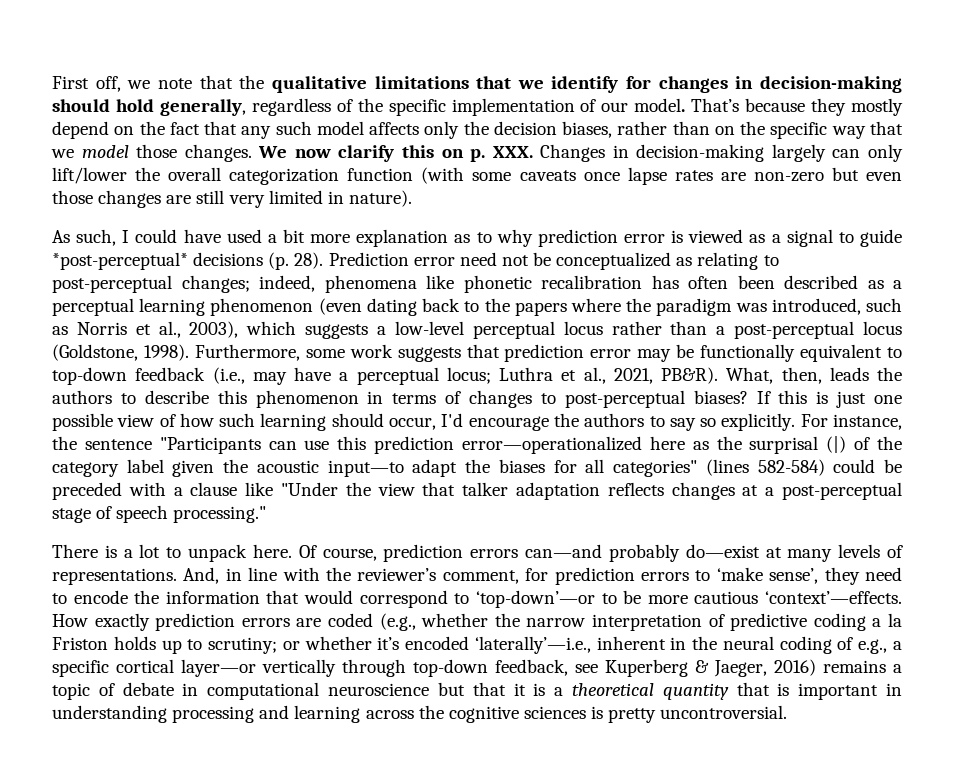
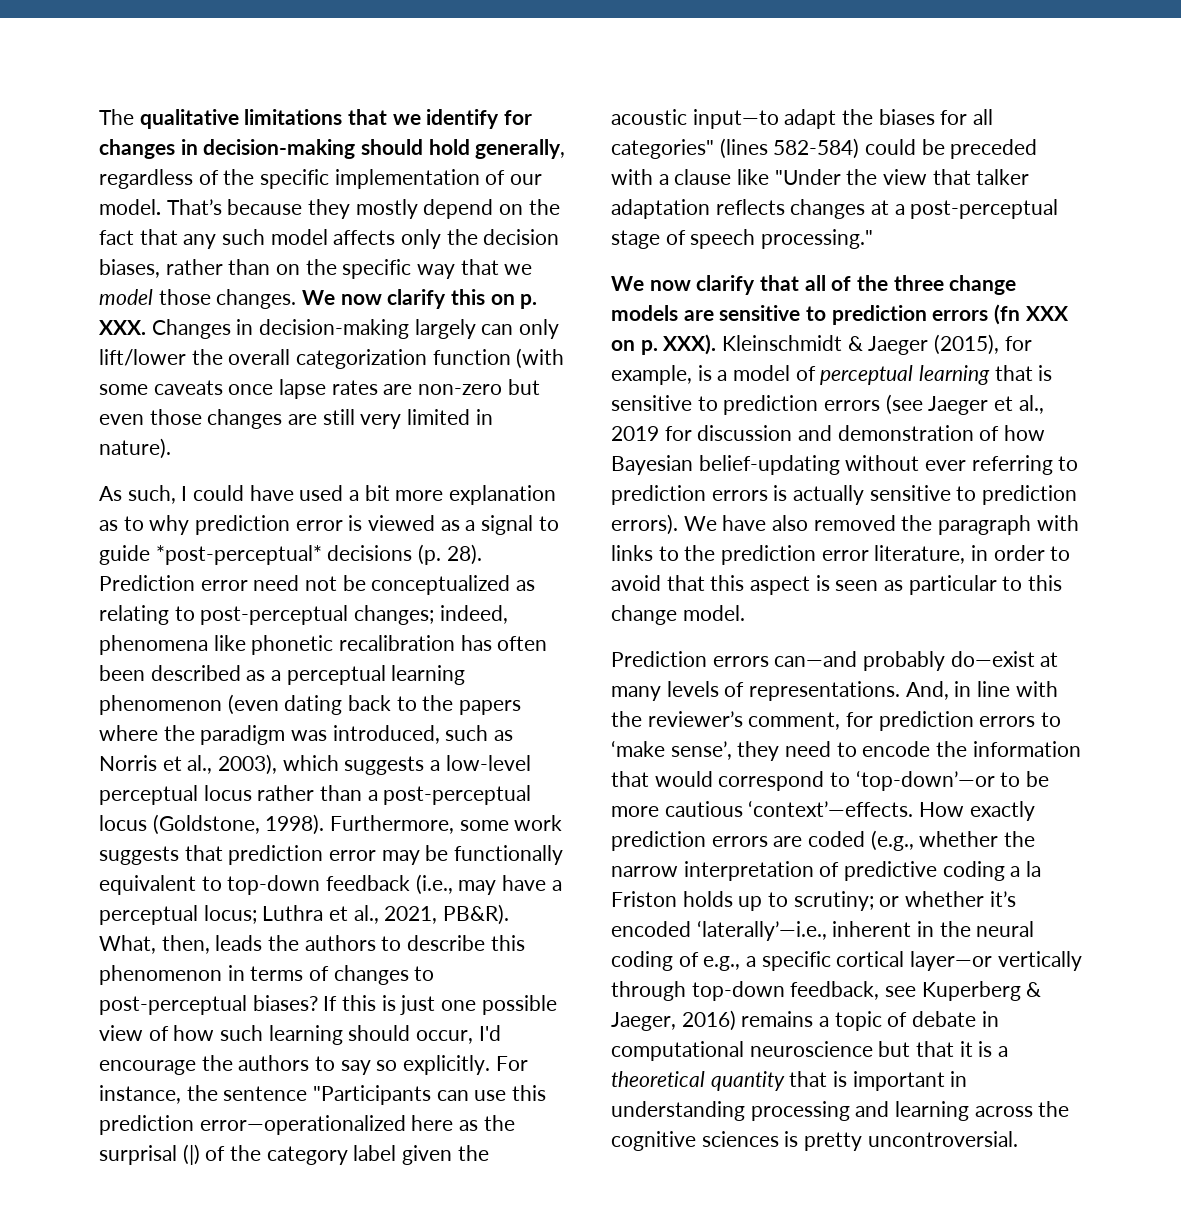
[52,75,265,92] First off, we note that the -> [99,109,134,125] The
[52,544,464,562] There is a lot to unpack here. Of course, prediction -> [611,275,1017,295] [611,304,1069,325] [611,334,1032,355] [611,365,1053,385] [611,394,1044,415] [611,425,1046,441] [611,455,1079,475] [611,485,1078,505] [611,514,1079,535] [611,545,1071,565] [611,575,1063,595] [611,605,745,625] [611,651,707,667] We now clarify that all of the three change models are sensitive to prediction errors (fn XXX on p. XXX). Kleinschmidt & Jaeger (2015), for example, is a model of perceptual learning that is sensitive to prediction errors (see Jaeger et al., 2019 for discussion and demonstration of how Bayesian belief-updating without ever referring to prediction errors is actually sensitive to prediction errors). We have also removed the paragraph with links to the prediction error literature, in order to avoid that this aspect is seen as particular to this change model. // Prediction

